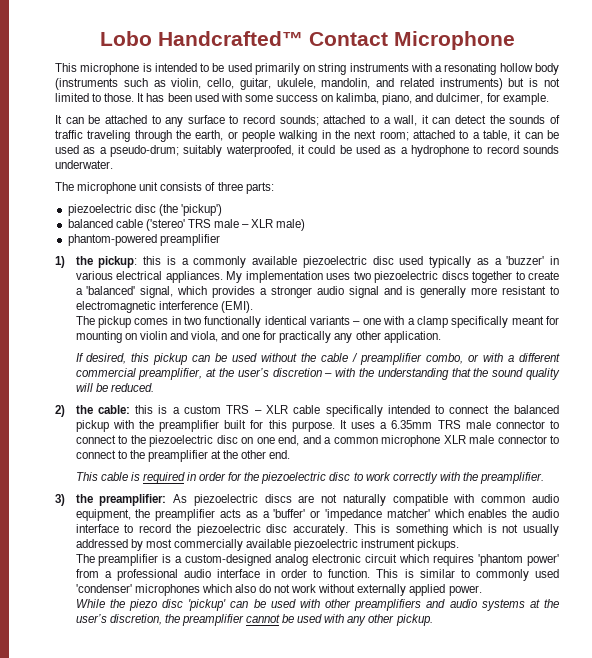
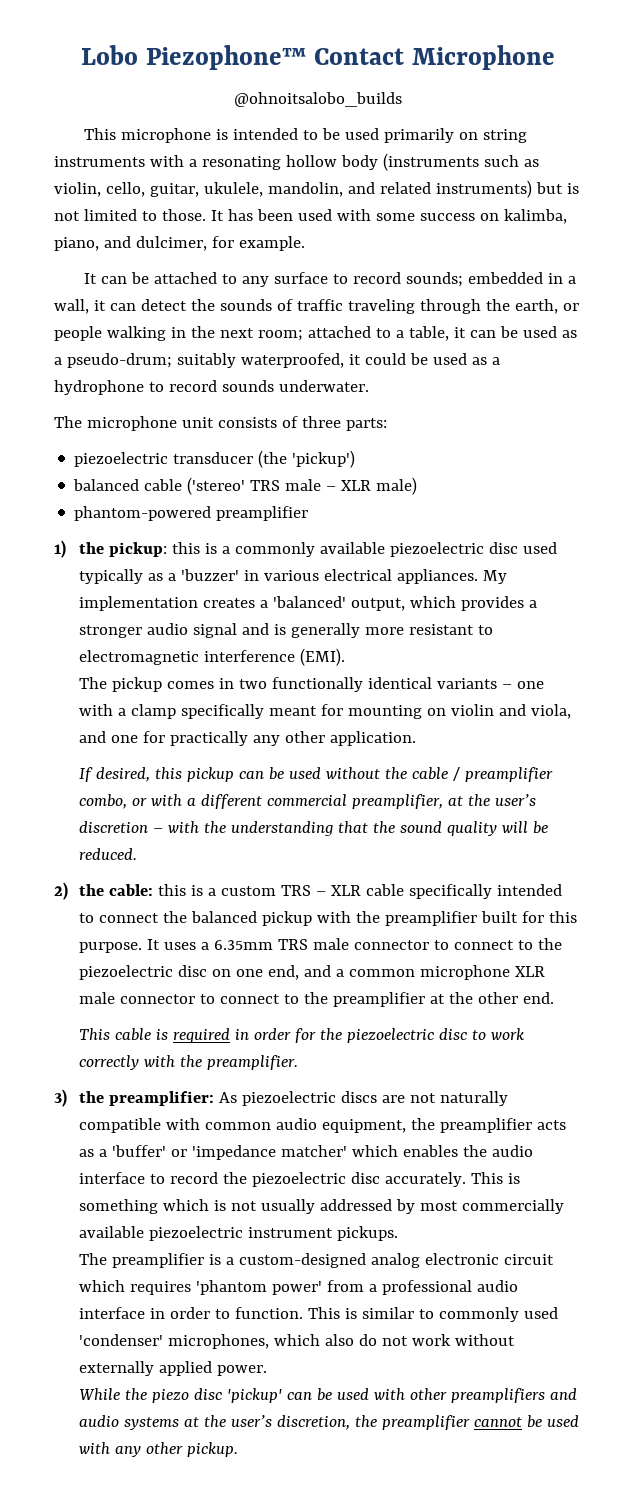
[157,31,303,46] Handcrafted™ -> [145,45,307,70] Piezophone™
(515, 40) none -> [234,92,402,107] // @ohnoitsalobo_builds
[323,115,379,124] attached to -> [468,272,564,284] embedded in
[134,204,156,213] disc -> [173,452,254,464] transducer
[326,271,559,283] uses two piezoelectric discs together to create -> [203,598,256,608] creates
[140,286,174,298] signal, -> [351,598,406,611] output,
[134,584,200,596] microphones -> [168,1334,270,1349] microphones,

